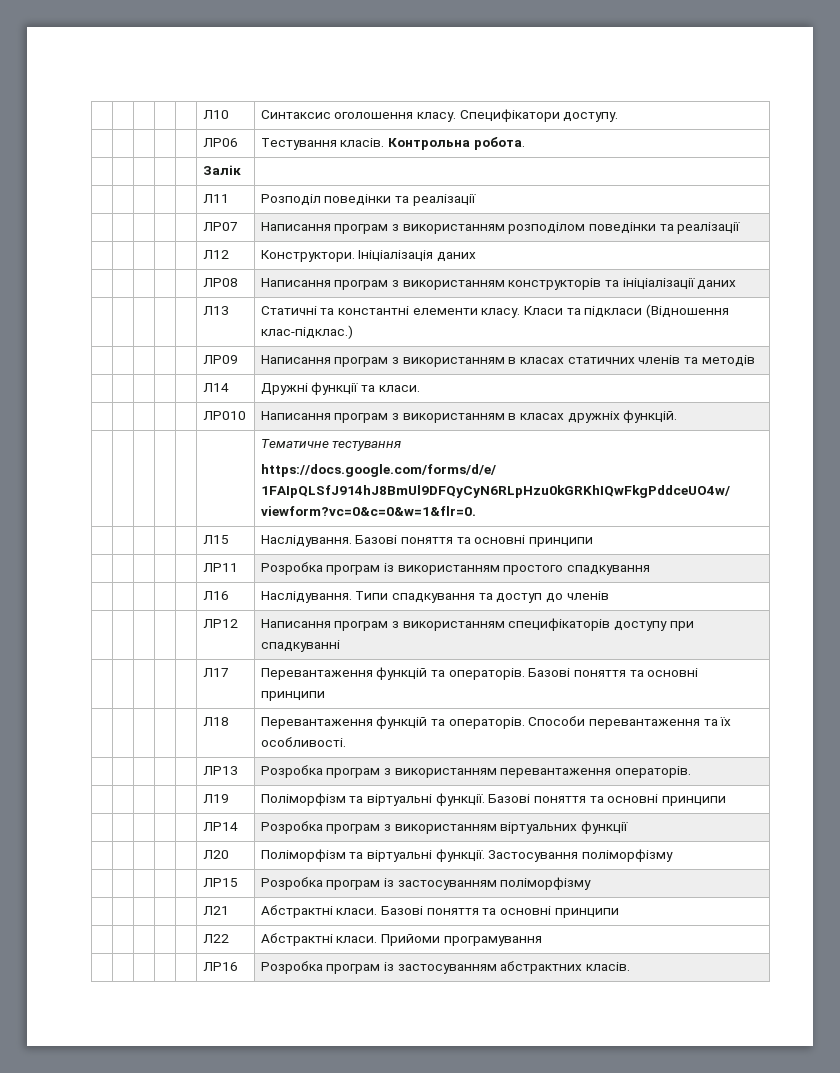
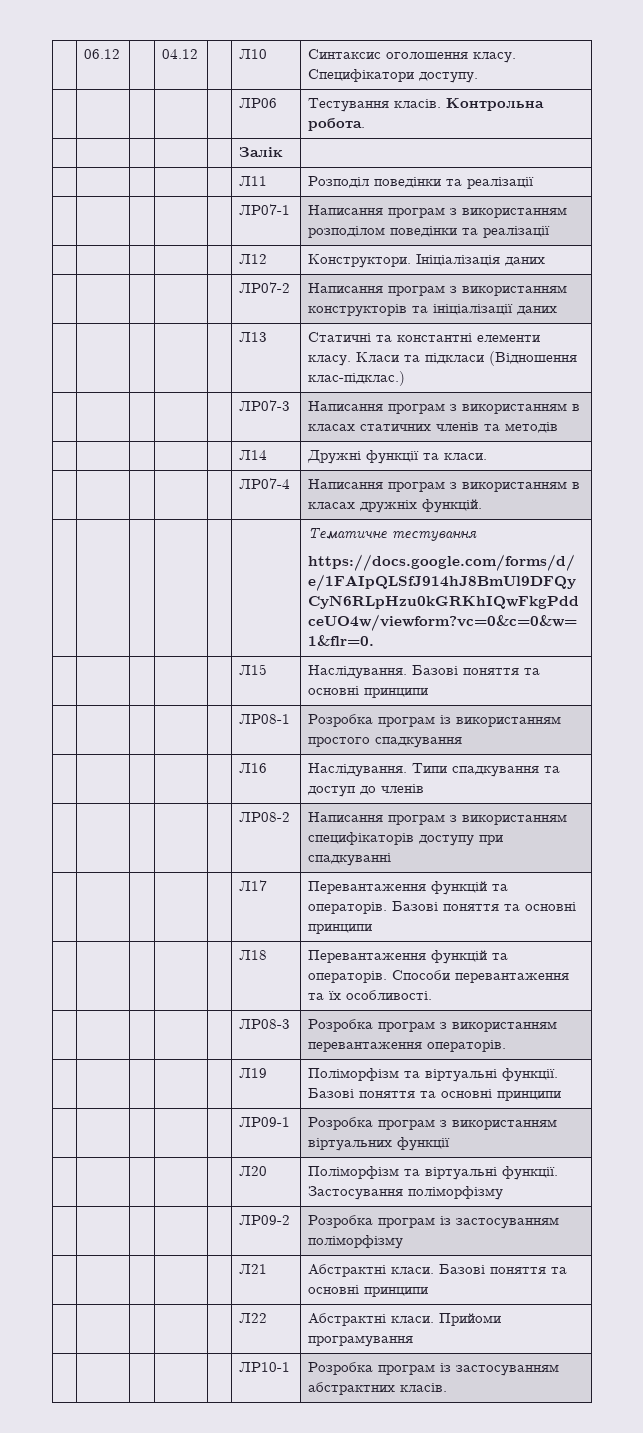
(202, 114) | | | -> [84,49,121,59] [162,49,199,59] | 06.12 | | 04.12
[202,222,238,231] ЛР07 -> [239,204,291,215] ЛР07-1
[202,278,238,287] ЛР08 -> [239,282,291,293] ЛР07-2
[202,355,238,364] ЛР09 -> [239,400,291,411] ЛР07-3
[202,411,246,420] ЛР010 -> [239,478,291,489] ЛР07-4
[202,563,238,572] ЛР11 -> [239,714,291,724] ЛР08-1
[202,619,238,628] ЛР12 -> [239,812,291,822] ЛР08-2
[202,766,238,775] ЛР13 -> [239,1019,291,1029] ЛР08-3
[202,822,238,831] ЛР14 -> [239,1117,291,1127] ЛР09-1
[202,878,238,887] ЛР15 -> [239,1215,291,1225] ЛР09-2
[202,962,238,971] ЛР16 -> [239,1362,291,1372] ЛР10-1

